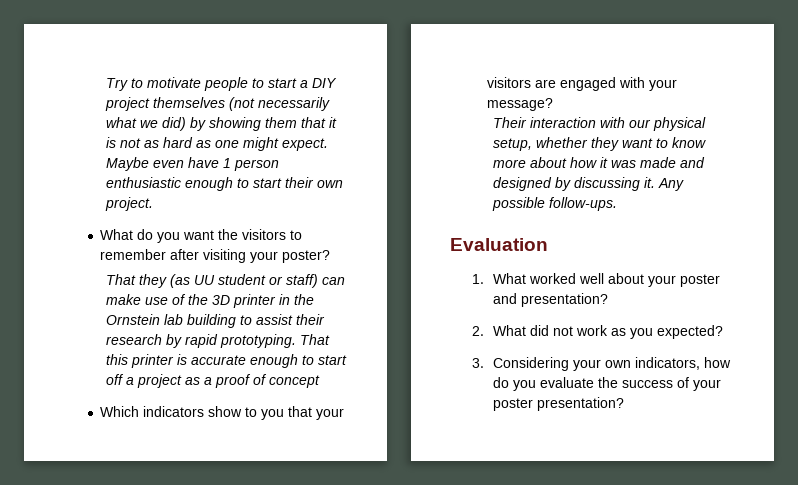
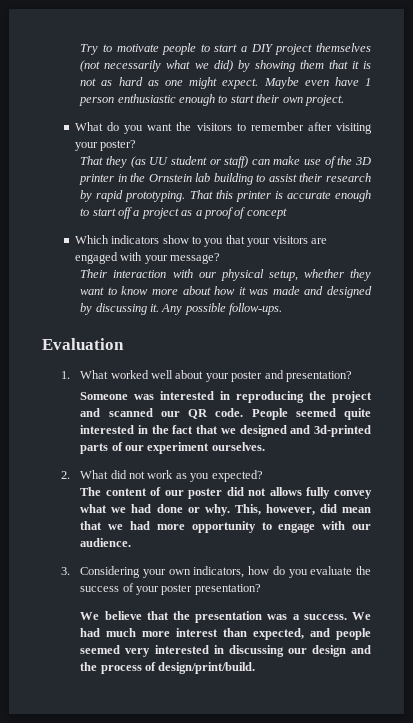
(609, 300) none -> [80,391,372,403] [80,408,371,420] [80,425,371,437] [80,442,265,454] // Someone was interested in reproducing the project and scanned our QR code. People seemed quite interested in the fact that we designed and 3d-printed parts of our experiment ourselves.
(724, 332) none -> [80,487,372,499] [80,504,372,516] [80,521,371,533] [80,538,132,547] // The content of our poster did not allows fully convey what we had done or why. This, however, did mean that we had more opportunity to engage with our audience.
(625, 404) none -> [80,611,371,623] [80,628,371,640] [80,645,371,657] [80,662,256,674] // We believe that the presentation was a success. We had much more interest than expected, and people seemed very interested in discussing our design and the process of design/print/build.

